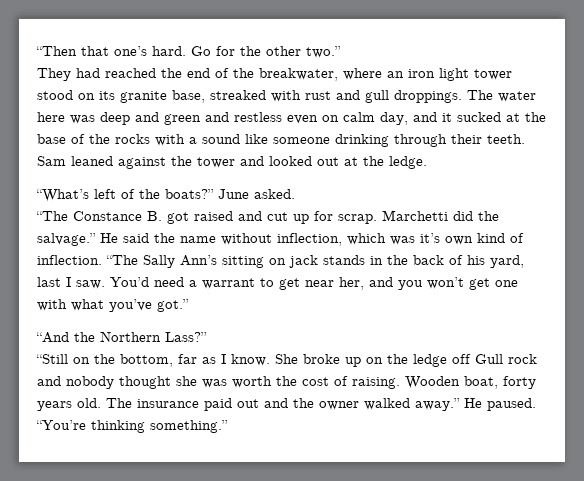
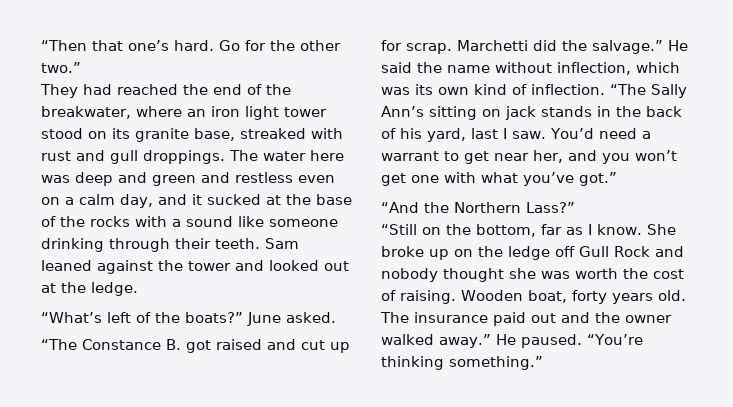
(339, 118) none -> [65,197,74,205] a
[420,233,440,243] it’s -> [415,84,433,95] its
[508,354,537,364] rock -> [614,246,650,257] Rock

